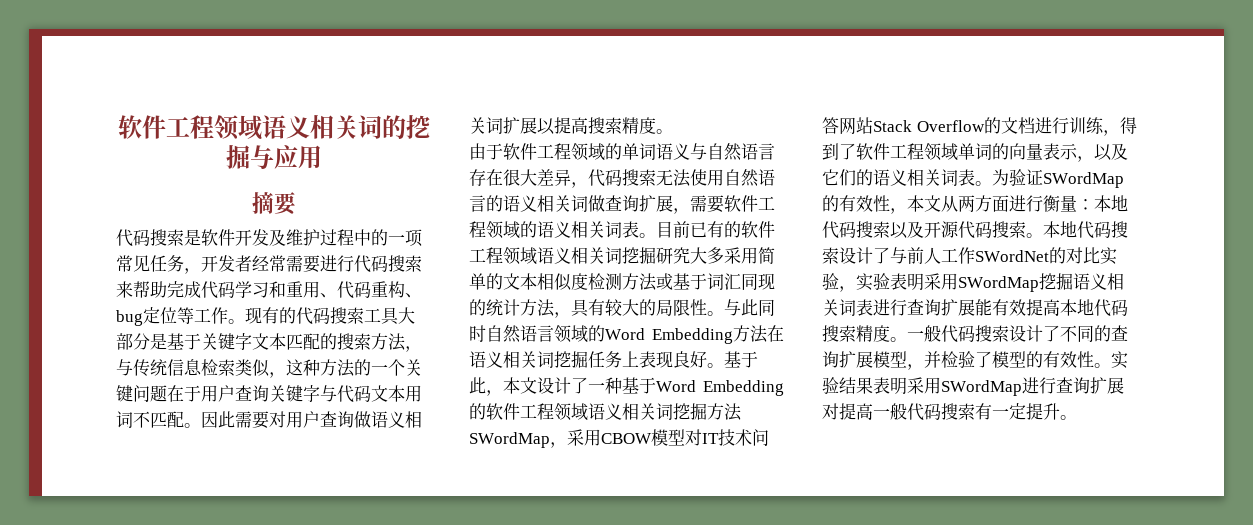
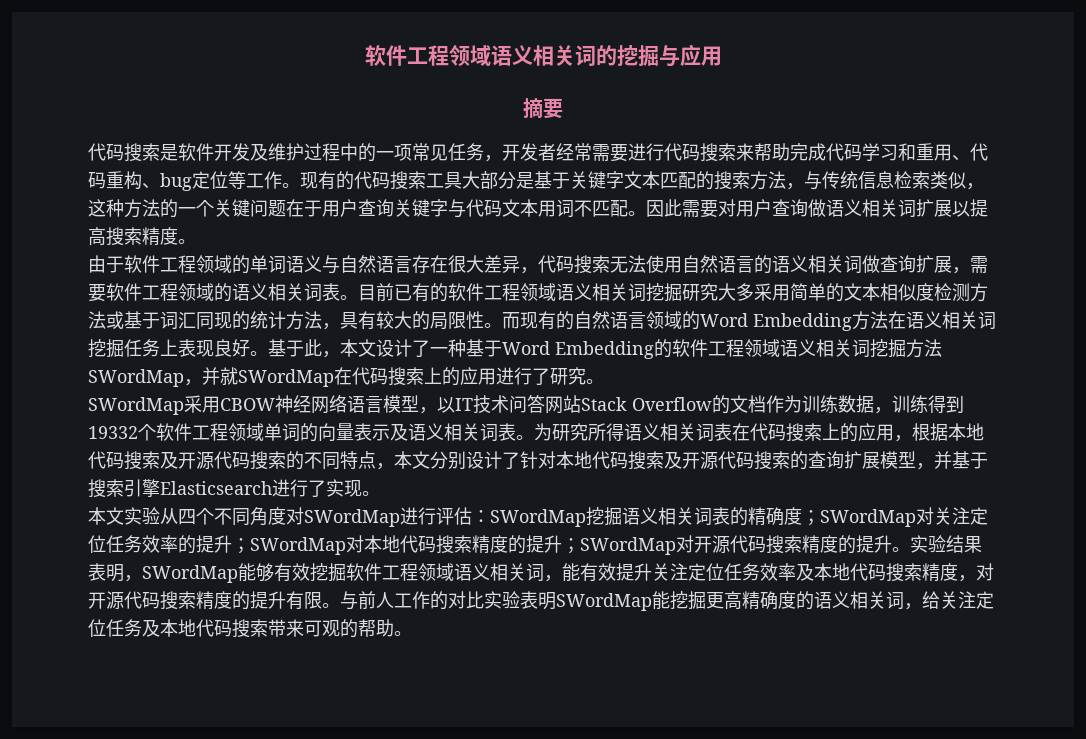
[724,299,775,316] [469,325,486,342] 与此同时 -> [502,311,574,330] 而现有的
[567,429,702,446] 采用CBOW模型对 -> [202,367,604,387] [88,395,455,415] 并就SWordMap在代码搜索上的应用进行了研究。 // SWordMap采用CBOW神经网络语言模型，以
[1035,117,1137,136] [822,143,856,160] 进行训练，得到了 -> [766,395,964,414] [88,424,156,441] 作为训练数据，训练得到19332个
[1077,143,1128,162] [822,169,873,186] ，以及它们的 -> [390,423,408,441] 及
[1009,169,1124,188] [822,195,1128,214] [822,221,1128,239] [822,247,1117,265] [822,273,958,292] 验证SWordMap的有效性，本文从两方面进行衡量：本地代码搜索以及开源代码搜索。本地代码搜索设计了与前人工作SWordNet的对比实验，实验表明采用 -> [552,423,984,442] [88,451,988,470] [88,479,380,498] [88,507,490,527] 研究所得语义相关词表在代码搜索上的应用，根据本地代码搜索及开源代码搜索的不同特点，本文分别设计了针对本地代码搜索及开源代码搜索的查询扩展模型，并基于搜索引擎Elasticsearch进行了实现。 // 本文实验从四个不同角度对SWordMap进行评估：
[873,299,1128,317] [822,325,1128,343] [822,351,1128,370] [822,377,1124,396] [822,403,1060,421] 进行查询扩展能有效提高本地代码搜索精度。一般代码搜索设计了不同的查询扩展模型，并检验了模型的有效性。实验结果表明采用SWordMap进行查询扩展对提高一般代码搜索有一定提升 -> [730,507,988,527] [88,535,982,555] [88,563,994,583] [88,591,994,611] [88,619,394,638] 的精确度；SWordMap对关注定位任务效率的提升；SWordMap对本地代码搜索精度的提升；SWordMap对开源代码搜索精度的提升。实验结果表明，SWordMap能够有效挖掘软件工程领域语义相关词，能有效提升关注定位任务效率及本地代码搜索精度，对开源代码搜索精度的提升有限。与前人工作的对比实验表明SWordMap能挖掘更高精确度的语义相关词，给关注定位任务及本地代码搜索带来可观的帮助

